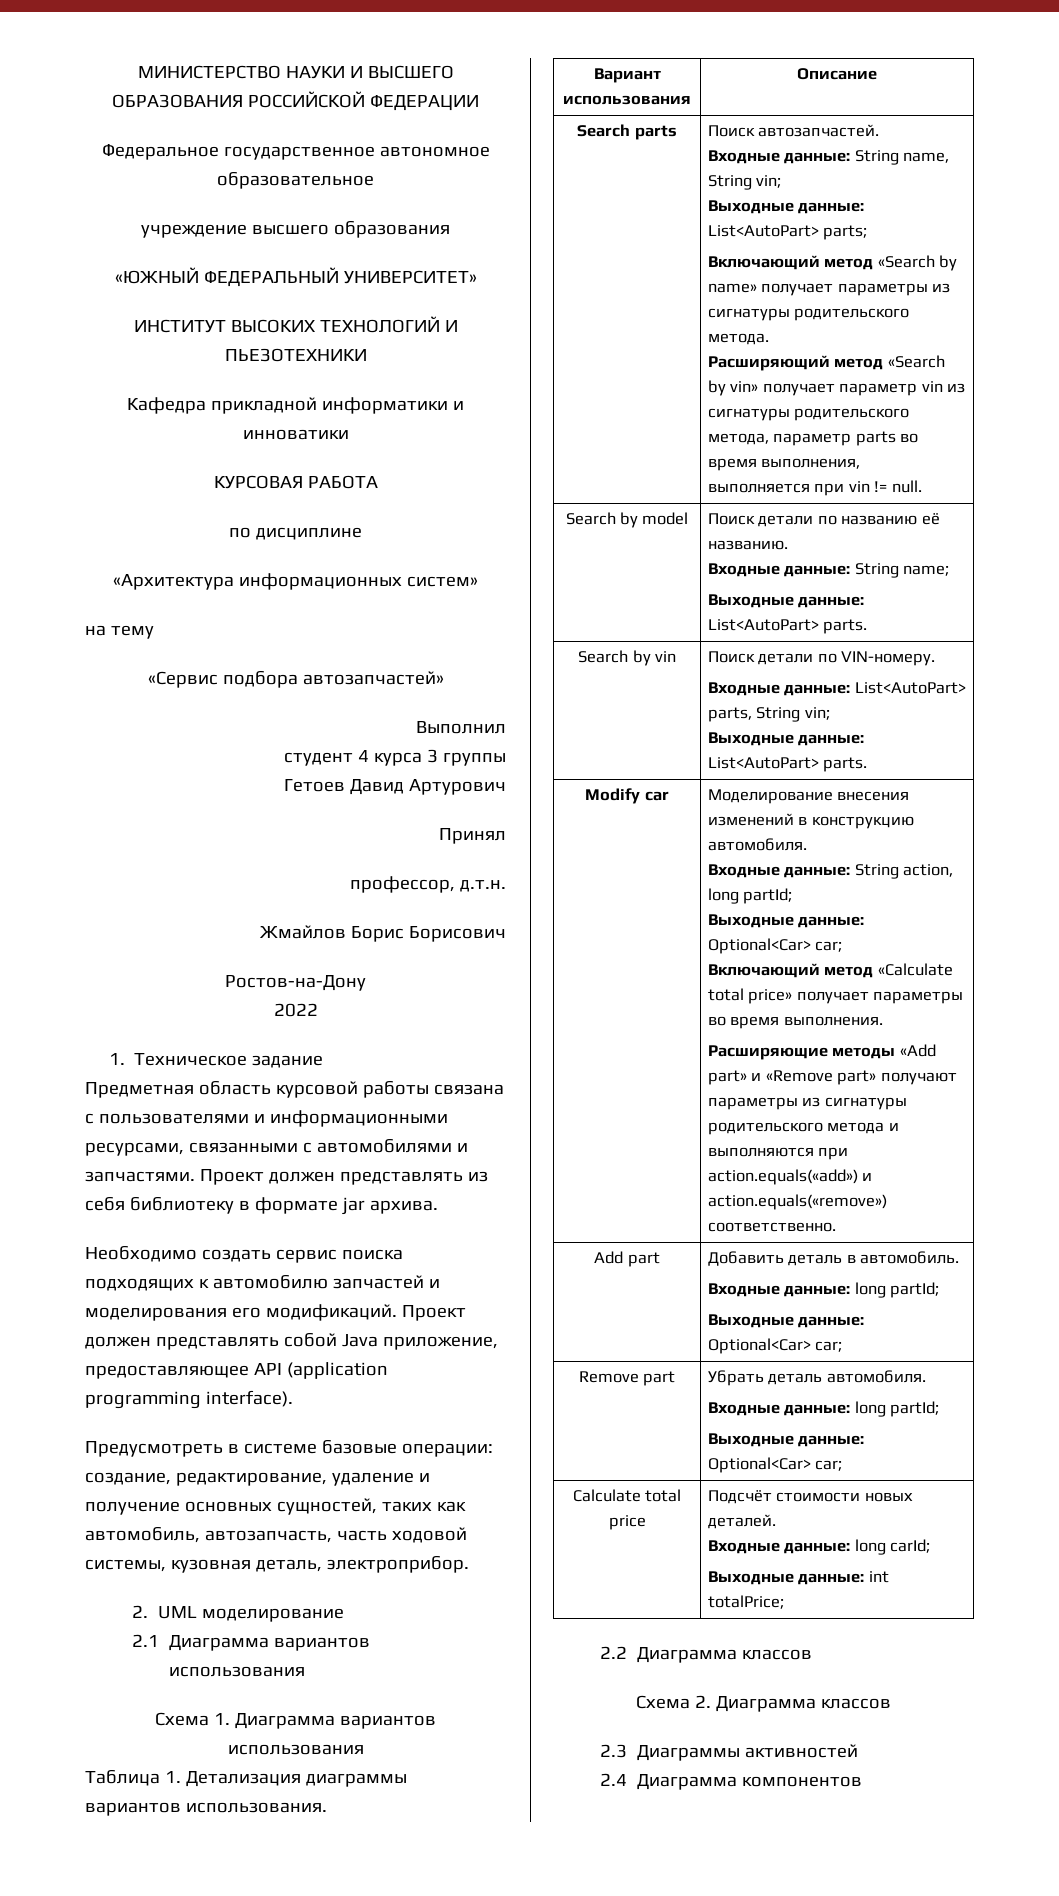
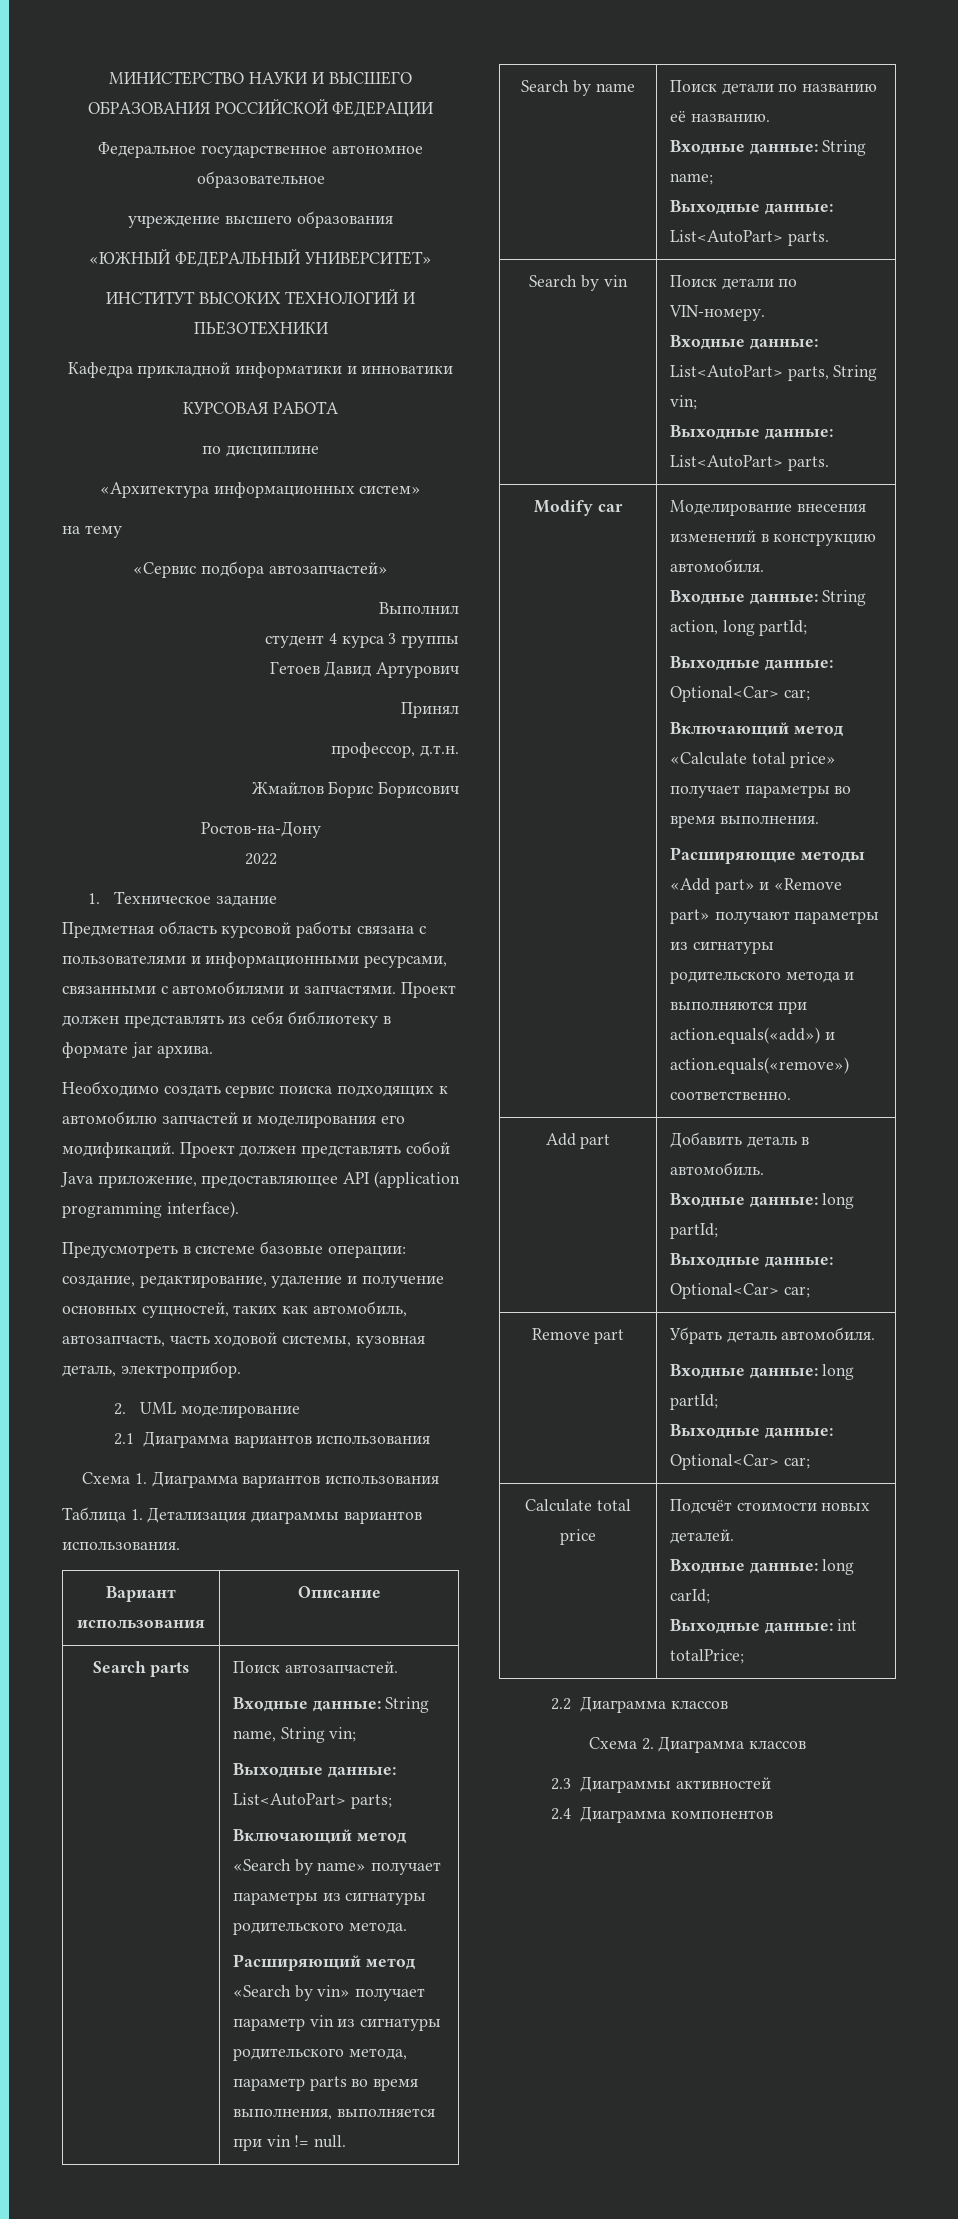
[642,512,689,525] model -> [595,83,635,92] name

